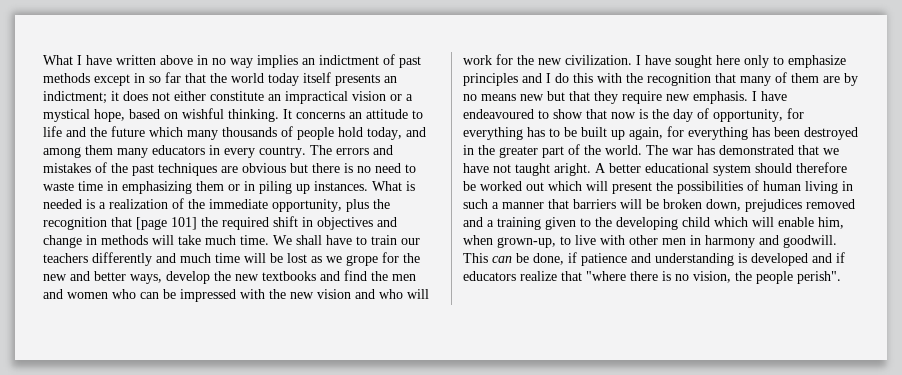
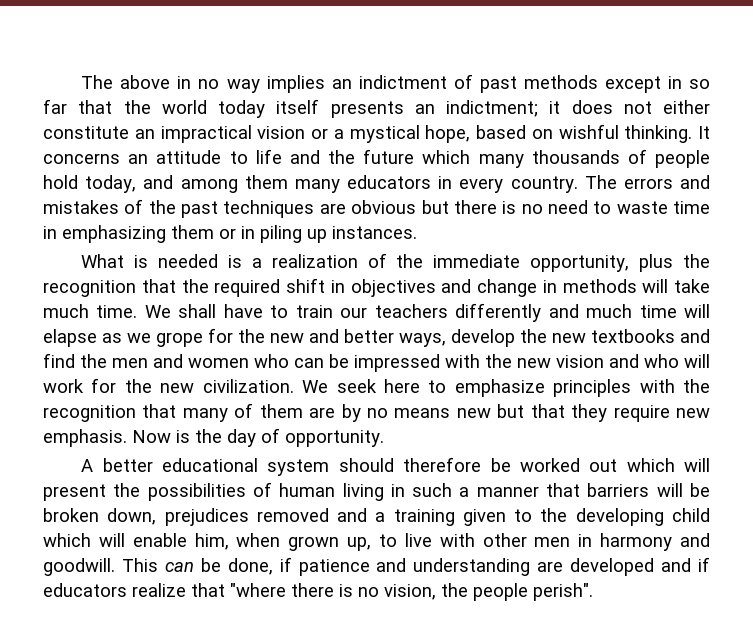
[43,55,156,65] What I have written -> [81,75,114,89] The
(368, 186) none -> (417, 232) //
[136,217,197,230] [page 101] -> (176, 286) none
[270,253,307,263] be lost -> [43,329,97,347] elapse
[636,55,846,68] [463,73,593,86] I have sought here only to emphasize principles and I do this -> [302,379,632,397] We seek here to emphasize principles
[752,91,787,101] [463,108,804,122] [463,126,858,140] [463,144,839,158] [463,163,591,176] I have endeavoured to show that now is the day of opportunity, for everything has to be built up again, for everything has been destroyed in the greater part of the world. The war has demonstrated that we have not taught aright. -> [132,428,384,447] Now is the day of opportunity. //
[497,237,556,248] grown-up, -> [288,536,372,551] grown up,
[738,253,747,263] is -> [537,561,564,572] are

